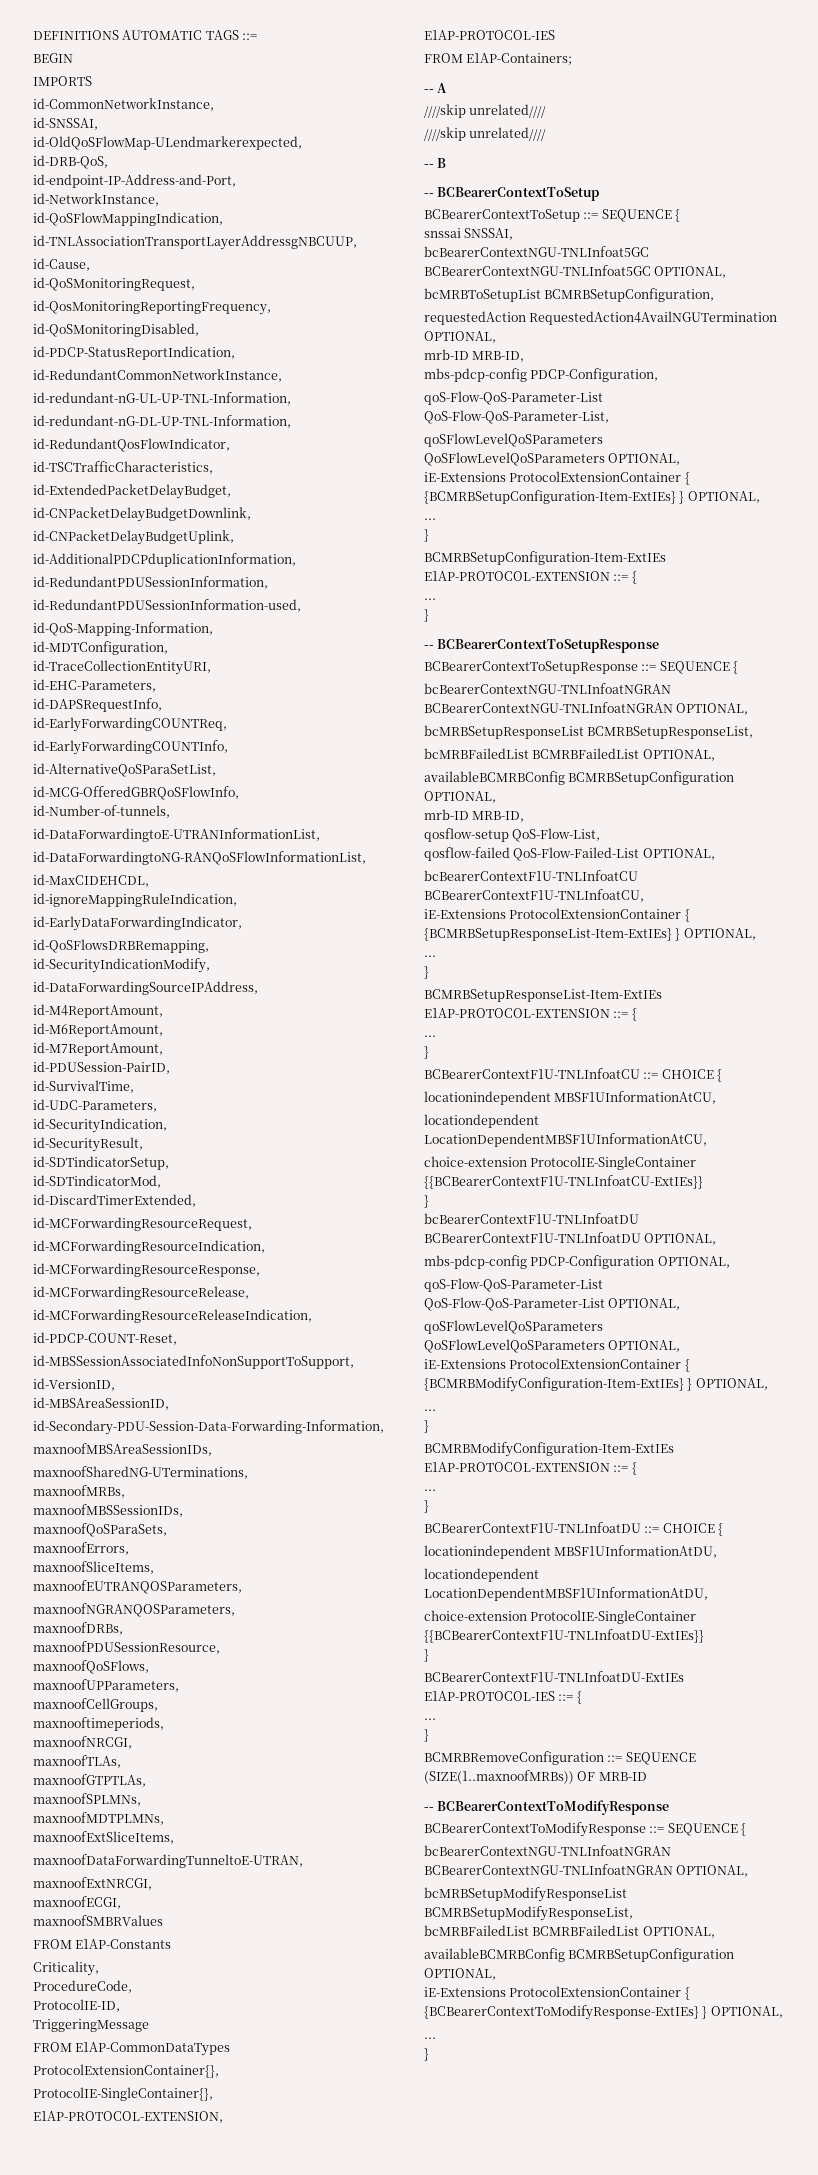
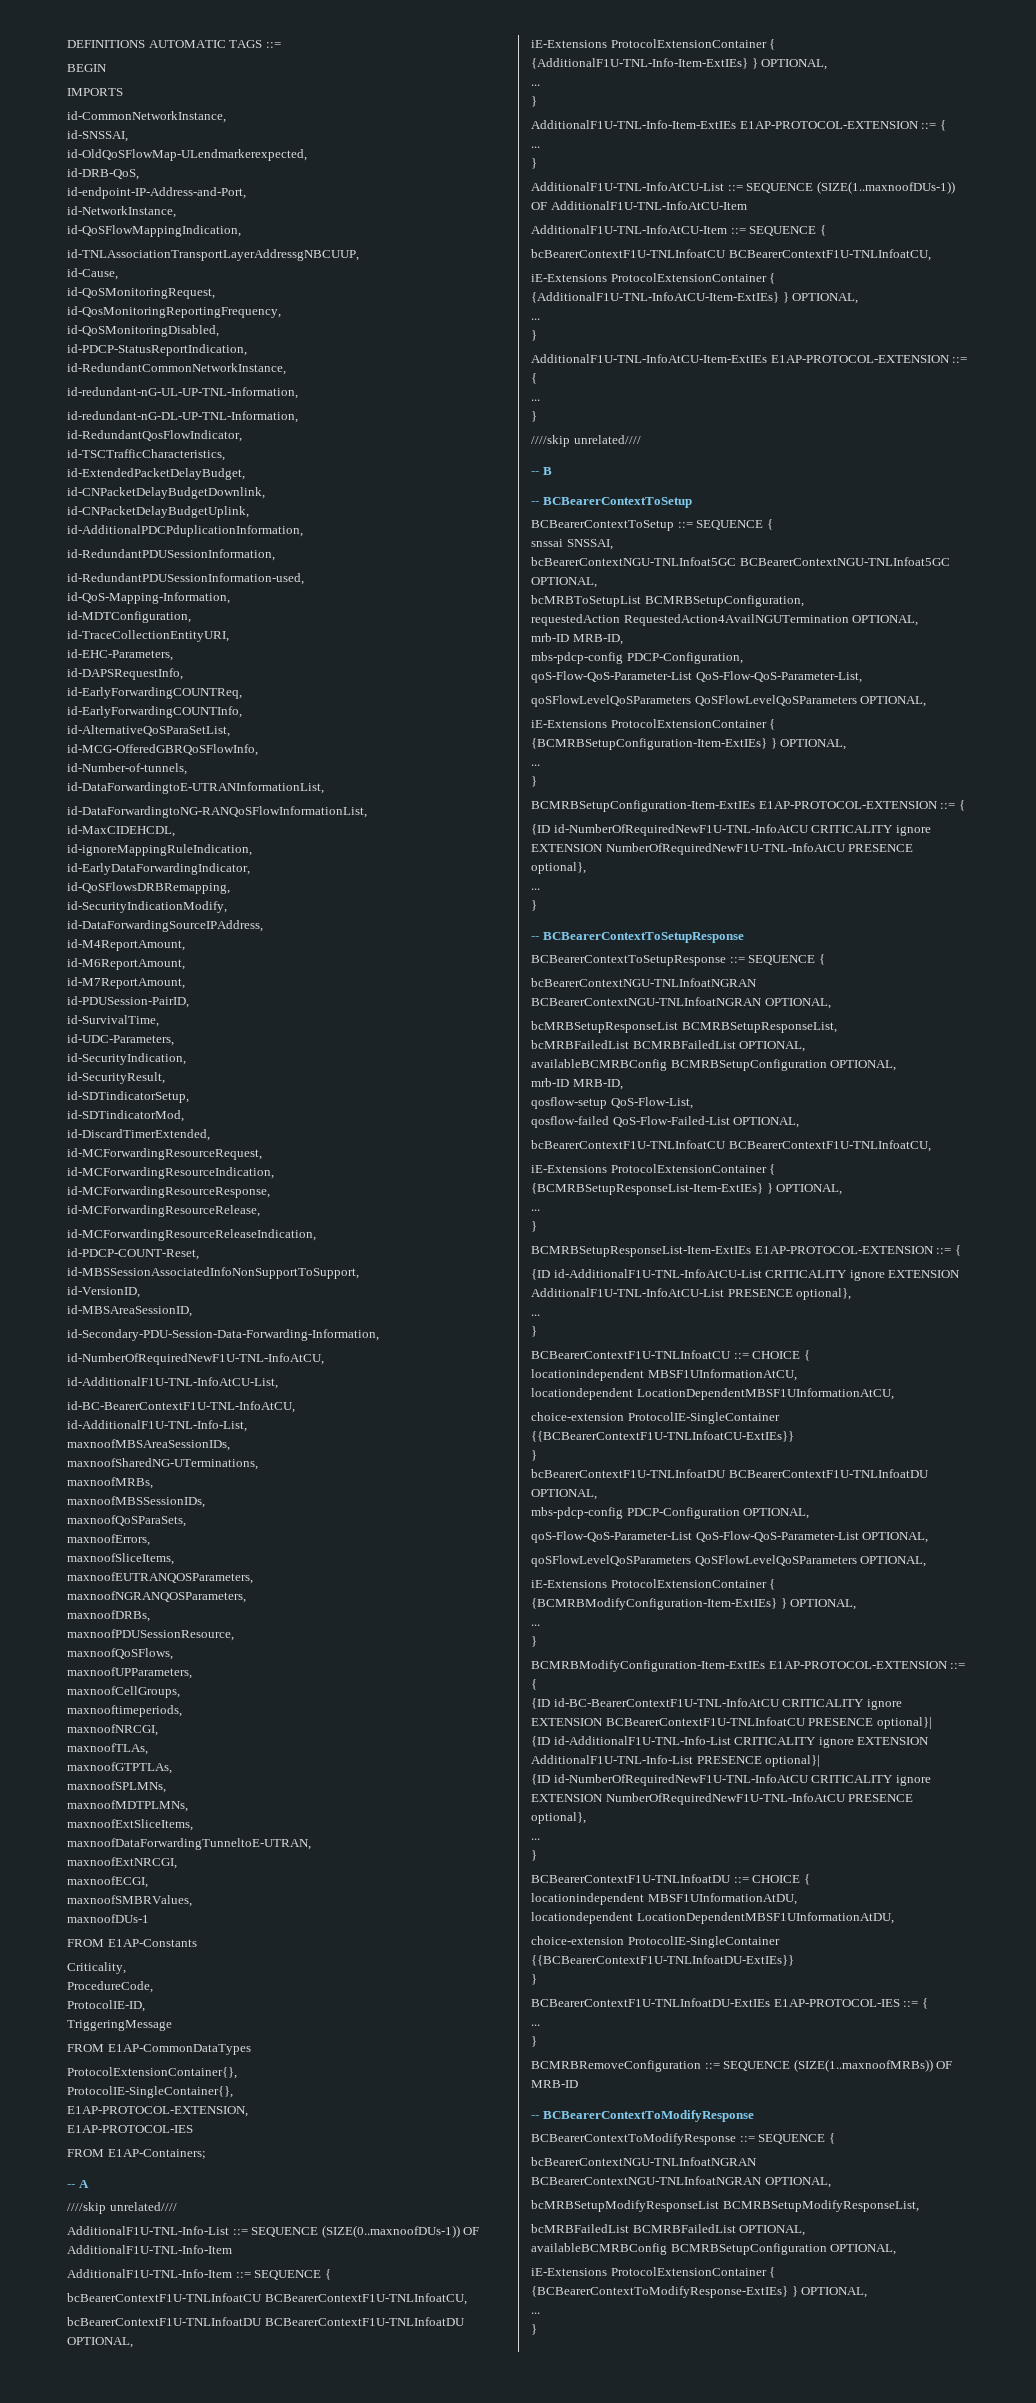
(384, 1427) none -> [67,1353,324,1365] [67,1377,278,1389] [67,1401,295,1413] [67,1420,247,1432] // id-NumberOfRequiredNewF1U-TNL-InfoAtCU, // id-AdditionalF1U-TNL-InfoAtCU-List, // id-BC-BearerContextF1U-TNL-InfoAtCU, // id-AdditionalF1U-TNL-Info-List,
[33,1915,163,1926] maxnoofSMBRValues -> [67,1895,192,1907] [67,1914,149,1923] maxnoofSMBRValues, // maxnoofDUs-1
(547, 111) none -> [67,2225,480,2238] [67,2245,232,2254] [67,2269,331,2280] [67,2293,467,2305] [67,2317,465,2326] [67,2337,133,2348] [531,39,776,50] [531,58,828,70] [531,84,540,86] [531,96,537,107] [531,120,946,131] [531,146,540,148] [531,158,537,169] [531,181,955,194] [531,201,747,210] [531,225,826,236] [531,249,931,261] [531,273,776,284] [531,292,859,304] [531,318,540,320] [531,330,537,341] [531,354,968,363] [531,373,537,384] [531,399,540,401] [531,411,537,422] // AdditionalF1U-TNL-Info-List ::= SEQUENCE (SIZE(0..maxnoofDUs-1)) OF AdditionalF1U-TNL-Info-Item // AdditionalF1U-TNL-Info-Item ::= SEQUENCE { // bcBearerContextF1U-TNLInfoatCU BCBearerContextF1U-TNLInfoatCU, // bcBearerContextF1U-TNLInfoatDU BCBearerContextF1U-TNLInfoatDU OPTIONAL, // iE-Extensions ProtocolExtensionContainer { {AdditionalF1U-TNL-Info-Item-ExtIEs} } OPTIONAL, // ... // } // AdditionalF1U-TNL-Info-Item-ExtIEs E1AP-PROTOCOL-EXTENSION ::= { // ... // } // AdditionalF1U-TNL-InfoAtCU-List ::= SEQUENCE (SIZE(1..maxnoofDUs-1)) OF AdditionalF1U-TNL-InfoAtCU-Item // AdditionalF1U-TNL-InfoAtCU-Item ::= SEQUENCE { // bcBearerContextF1U-TNLInfoatCU BCBearerContextF1U-TNLInfoatCU, // iE-Extensions ProtocolExtensionContainer { {AdditionalF1U-TNL-InfoAtCU-Item-ExtIEs} } OPTIONAL, // ... // } // AdditionalF1U-TNL-InfoAtCU-Item-ExtIEs E1AP-PROTOCOL-EXTENSION ::= { // ... // }
(637, 577) none -> [531,824,931,836] [531,843,914,855] [531,862,586,874] // {ID id-NumberOfRequiredNewF1U-TNL-InfoAtCU CRITICALITY ignore EXTENSION NumberOfRequiredNewF1U-TNL-InfoAtCU PRESENCE optional},
(637, 1014) none -> [531,1269,961,1281] [531,1288,852,1300] // {ID id-AdditionalF1U-TNL-InfoAtCU-List CRITICALITY ignore EXTENSION AdditionalF1U-TNL-InfoAtCU-List PRESENCE optional},
(637, 1468) none -> [531,1698,902,1710] [531,1717,932,1729] [531,1736,930,1748] [531,1755,821,1767] [531,1774,931,1786] [531,1793,914,1805] [531,1812,586,1824] // {ID id-BC-BearerContextF1U-TNL-InfoAtCU CRITICALITY ignore EXTENSION BCBearerContextF1U-TNLInfoatCU PRESENCE optional}| // {ID id-AdditionalF1U-TNL-Info-List CRITICALITY ignore EXTENSION AdditionalF1U-TNL-Info-List PRESENCE optional}| // {ID id-NumberOfRequiredNewF1U-TNL-InfoAtCU CRITICALITY ignore EXTENSION NumberOfRequiredNewF1U-TNL-InfoAtCU PRESENCE optional},

